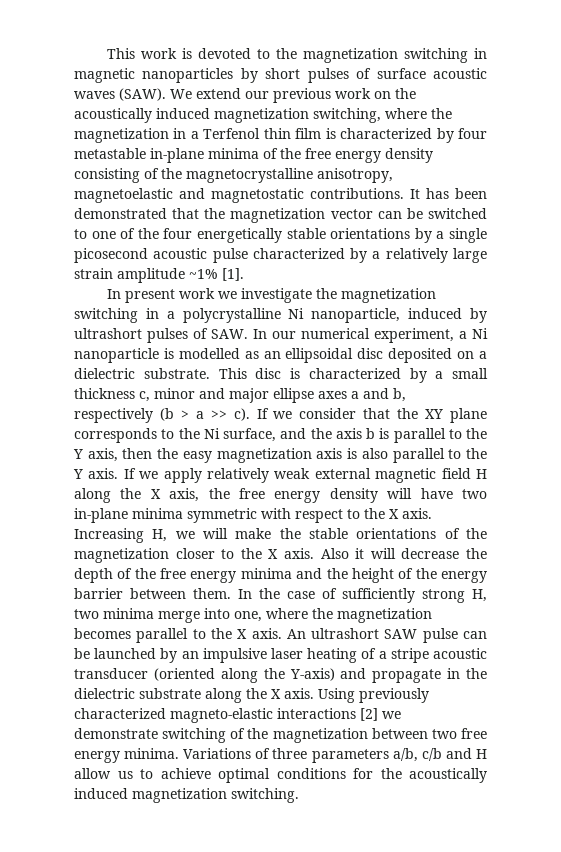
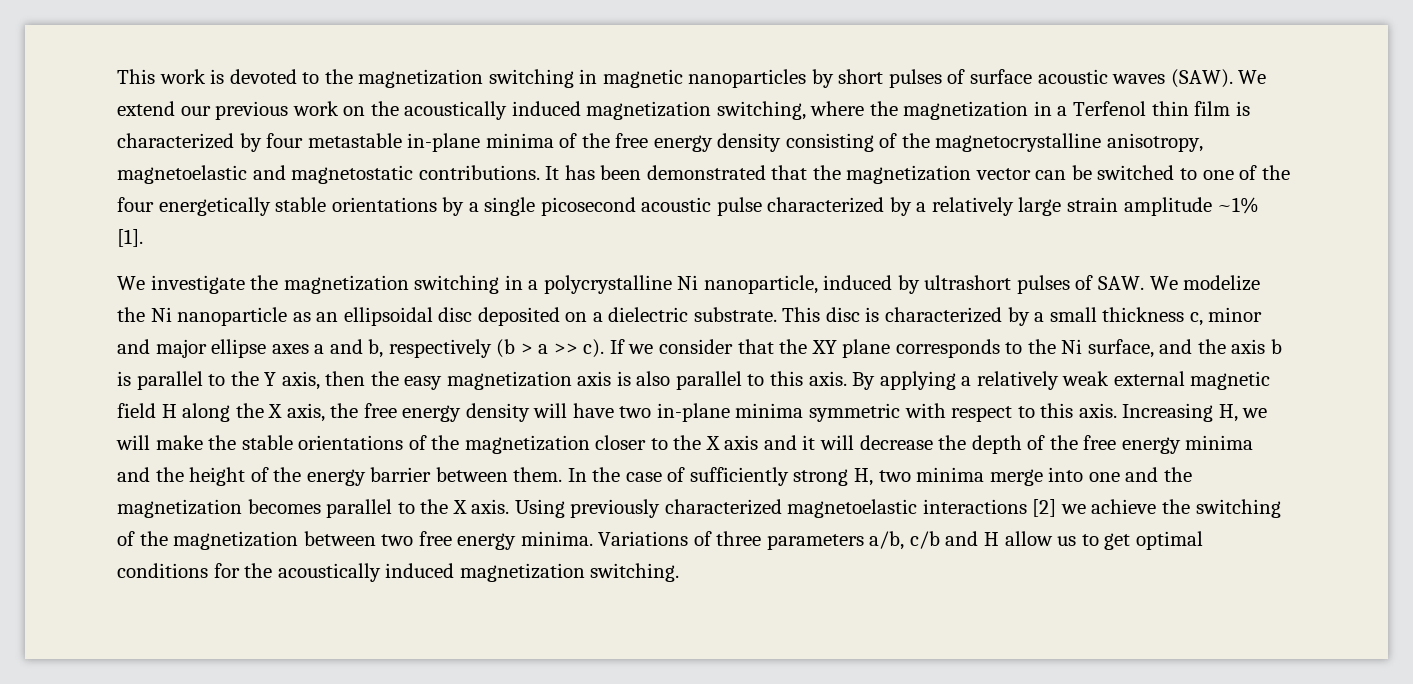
[106,288,237,303] In present work we -> [117,276,145,290] We
[253,328,488,343] [74,348,240,363] In our numerical experiment, a Ni nanoparticle is modelled -> [1149,275,1261,291] [117,307,288,326] We modelize the Ni nanoparticle
[466,448,488,459] [73,468,202,483] the Y axis. If we apply -> [770,371,972,390] this axis. By applying a
[364,508,399,519] the X -> [1040,403,1074,418] this
[284,548,349,559] axis. Also -> [724,435,797,450] axis and
[234,608,308,622] one, where -> [1088,467,1159,482] one and
[286,628,488,643] [74,648,487,663] [74,668,487,683] [74,688,314,703] An ultrashort SAW pulse can be launched by an impulsive laser heating of a stripe acoustic transducer (oriented along the Y-axis) and propagate in the dielectric substrate along the X axis. -> (510, 506) none
[170,708,273,723] magneto-elastic -> [787,499,918,518] magnetoelastic
[74,728,158,739] demonstrate -> [1091,499,1191,514] achieve the
[160,768,211,779] achieve -> [1104,533,1131,550] get

